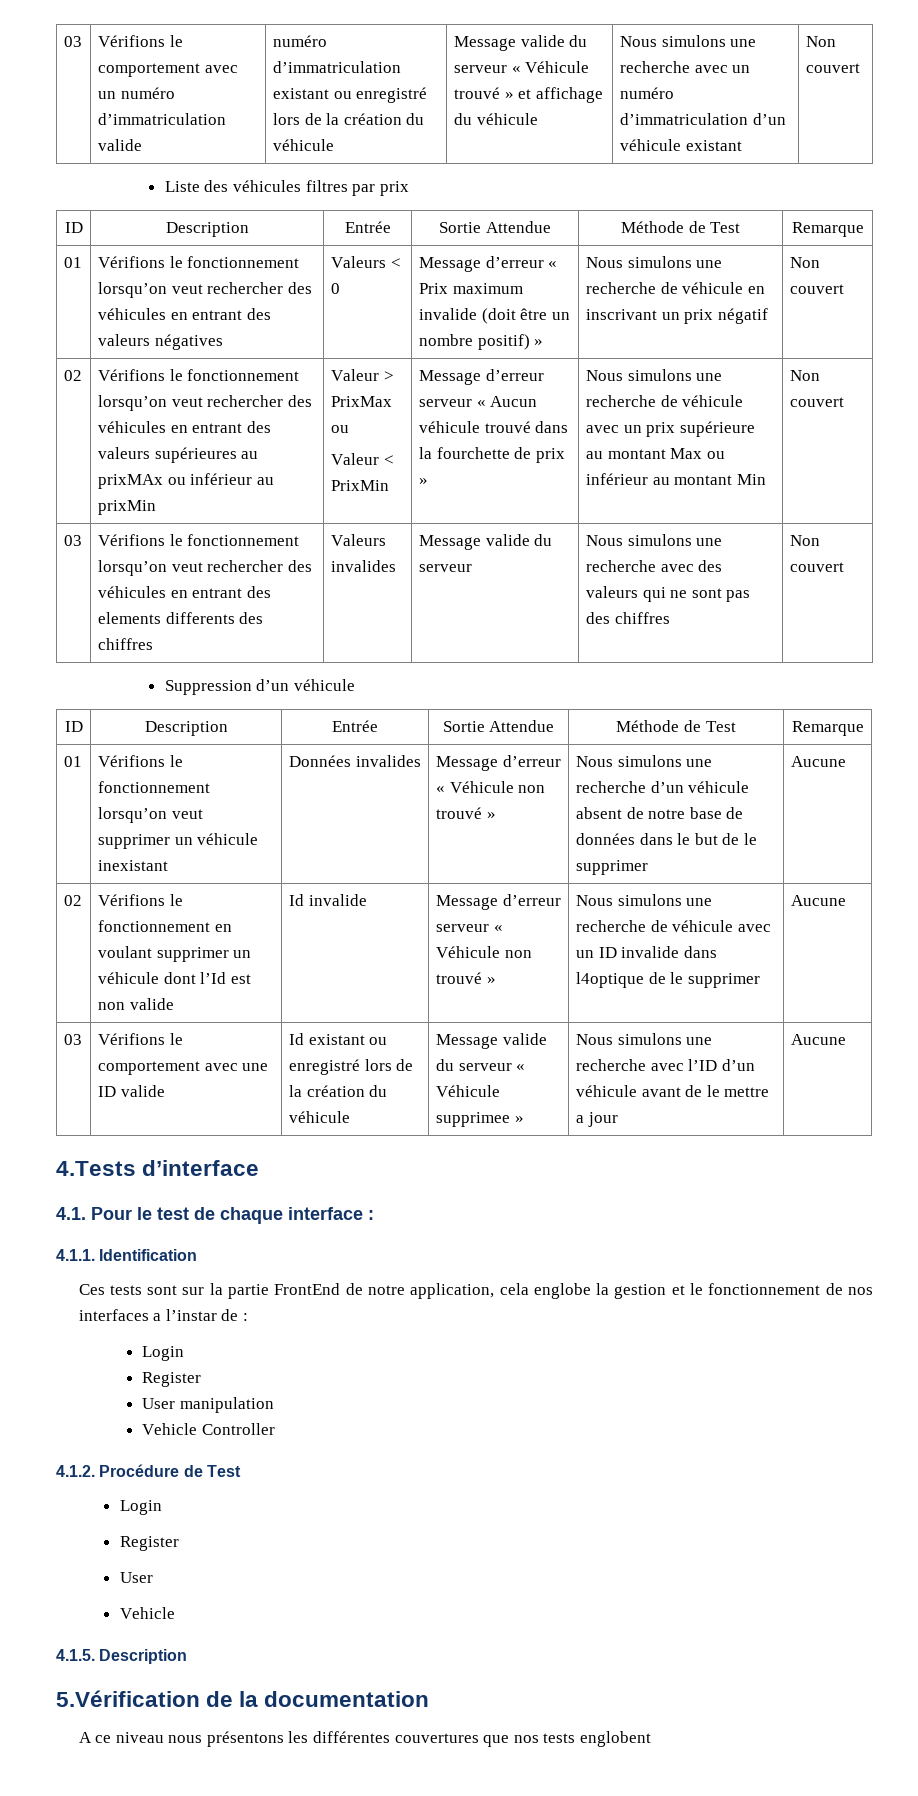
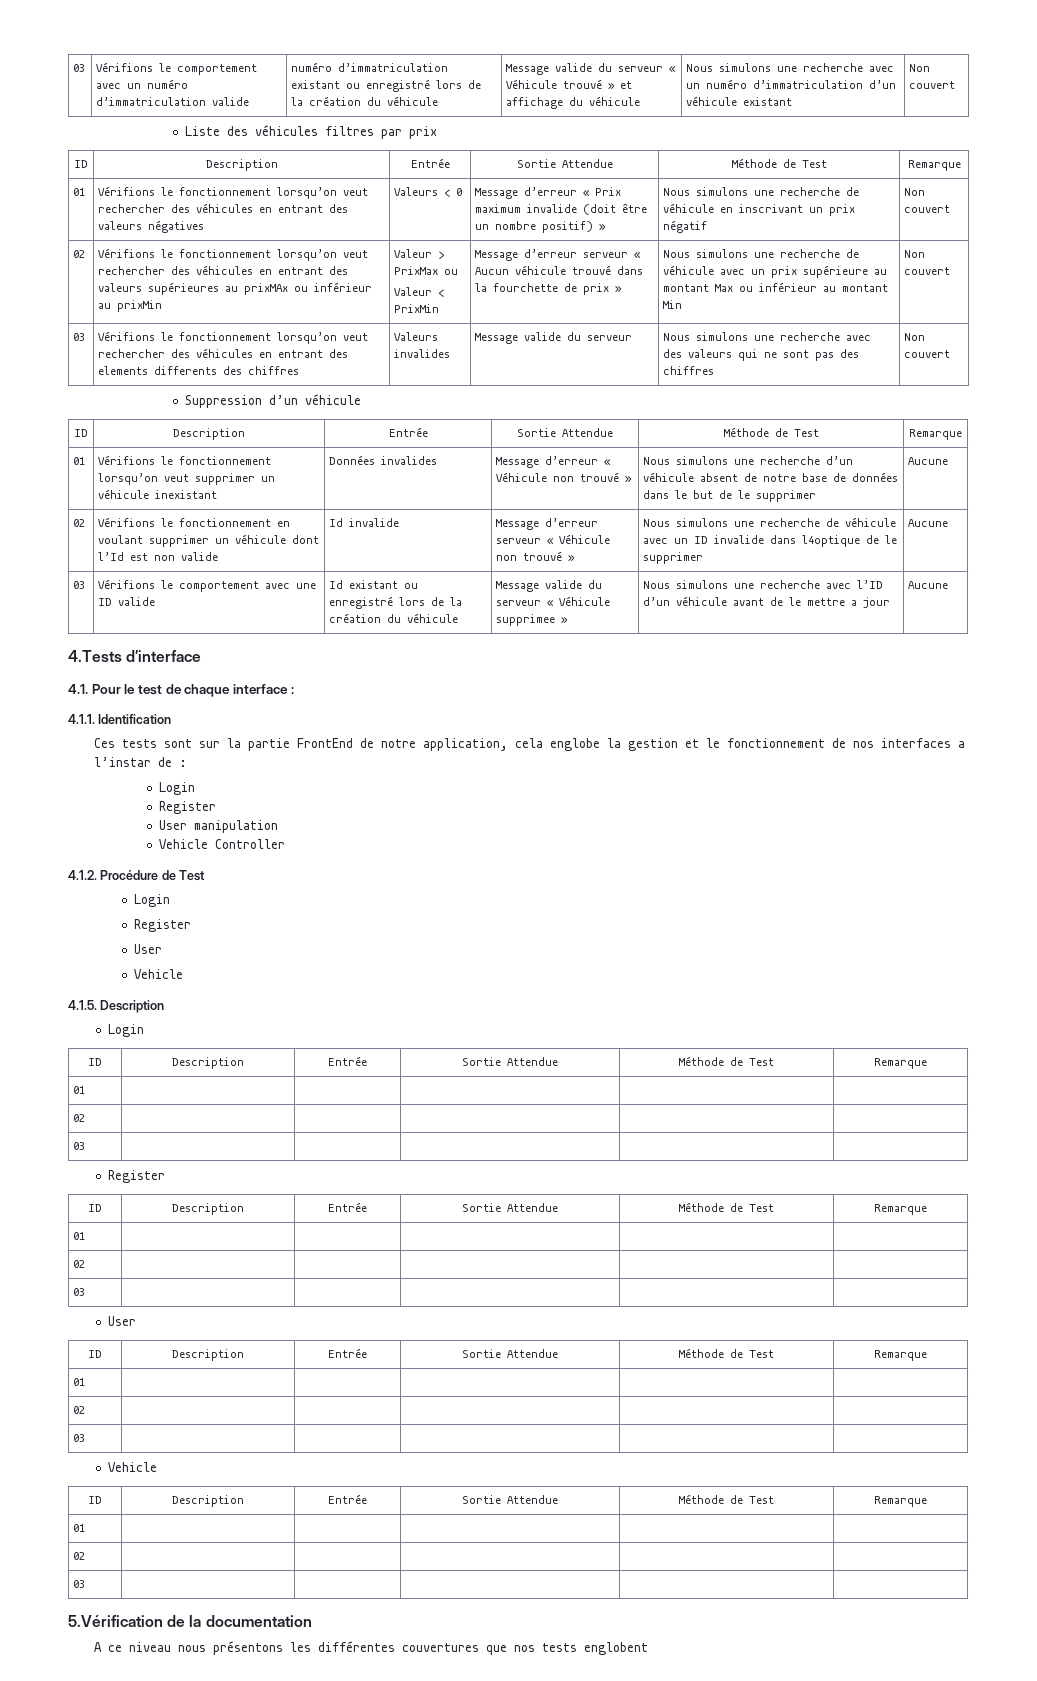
(188, 1656) none -> [107,1024,144,1037] [88,1058,102,1066] [172,1057,244,1069] [328,1056,367,1066] [461,1057,558,1066] [679,1056,774,1066] [874,1058,927,1069] [73,1086,86,1094] [73,1114,86,1122] [73,1142,86,1150] [107,1170,165,1183] [88,1204,102,1212] [172,1203,244,1215] [328,1202,367,1212] [461,1203,558,1212] [679,1202,774,1212] [874,1204,927,1215] [73,1232,86,1240] [73,1260,86,1268] [73,1288,86,1296] [107,1316,136,1326] [88,1350,102,1358] [172,1349,244,1361] [328,1348,367,1358] [461,1349,558,1358] [679,1348,774,1358] [874,1350,927,1361] [73,1378,86,1386] [73,1406,86,1414] [73,1434,86,1442] [107,1462,157,1472] [88,1496,102,1504] [172,1495,244,1507] [328,1494,367,1504] [461,1495,558,1504] [679,1494,774,1504] [874,1496,927,1507] [73,1524,86,1532] [73,1552,86,1560] [73,1580,86,1588] // Login // ID | Description | Entrée | Sortie Attendue | Méthode de Test | Remarque // 01 | | | | | // 02 | | | | | // 03 | | | | | // Register // ID | Description | Entrée | Sortie Attendue | Méthode de Test | Remarque // 01 | | | | | // 02 | | | | | // 03 | | | | | // User // ID | Description | Entrée | Sortie Attendue | Méthode de Test | Remarque // 01 | | | | | // 02 | | | | | // 03 | | | | | // Vehicle // ID | Description | Entrée | Sortie Attendue | Méthode de Test | Remarque // 01 | | | | | // 02 | | | | | // 03 | | | | |

